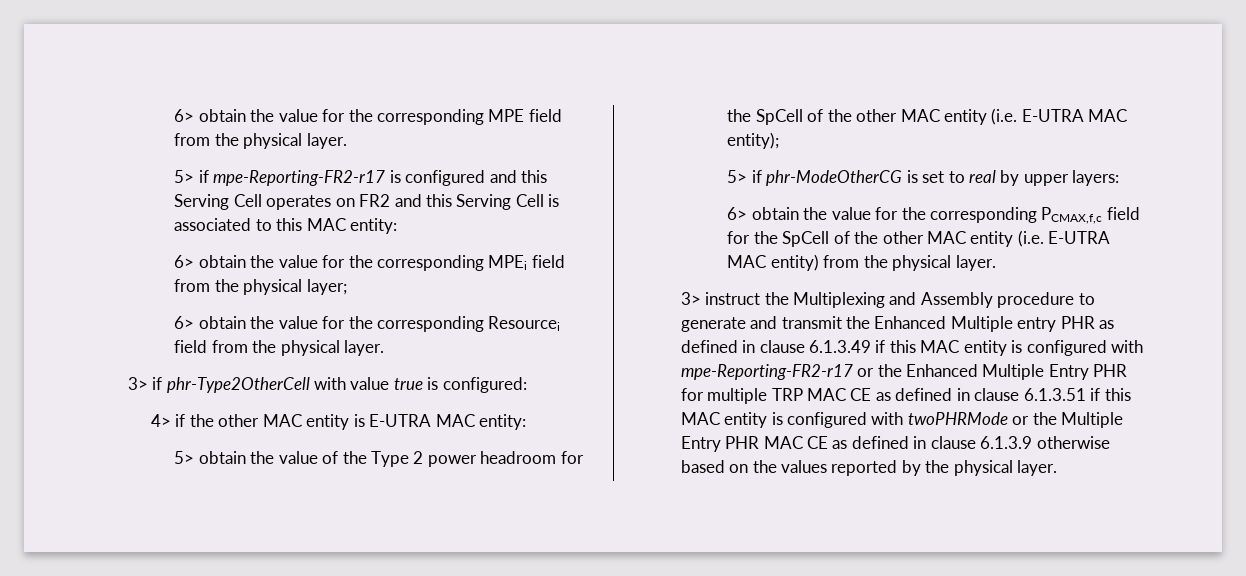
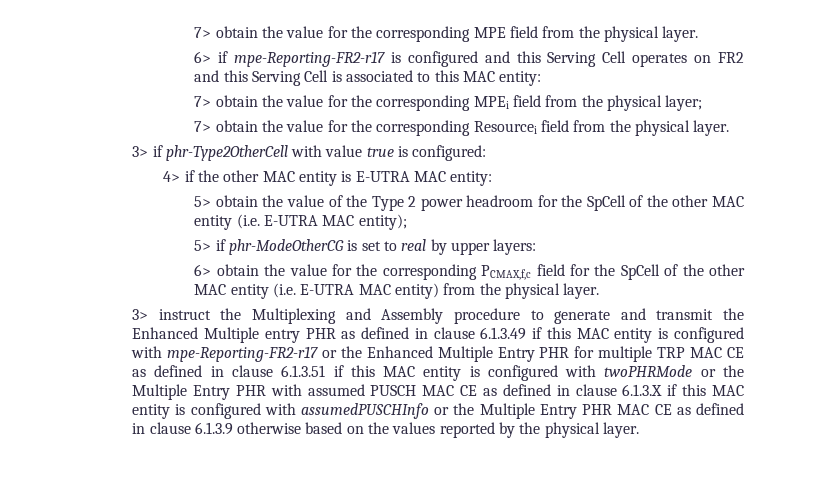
[174,109,195,122] 6> -> [194,27,212,38] 7>
[174,170,195,183] 5> -> [194,51,212,63] 6>
[174,255,195,268] 6> -> [194,96,212,107] 7>
[174,316,195,329] 6> -> [194,121,212,132] 7>
(760, 442) none -> [270,384,744,396] [132,403,613,419] with assumed PUSCH MAC CE as defined in clause 6.1.3.X if this MAC entity is configured with assumedPUSCHInfo or the Multiple Entry PHR

